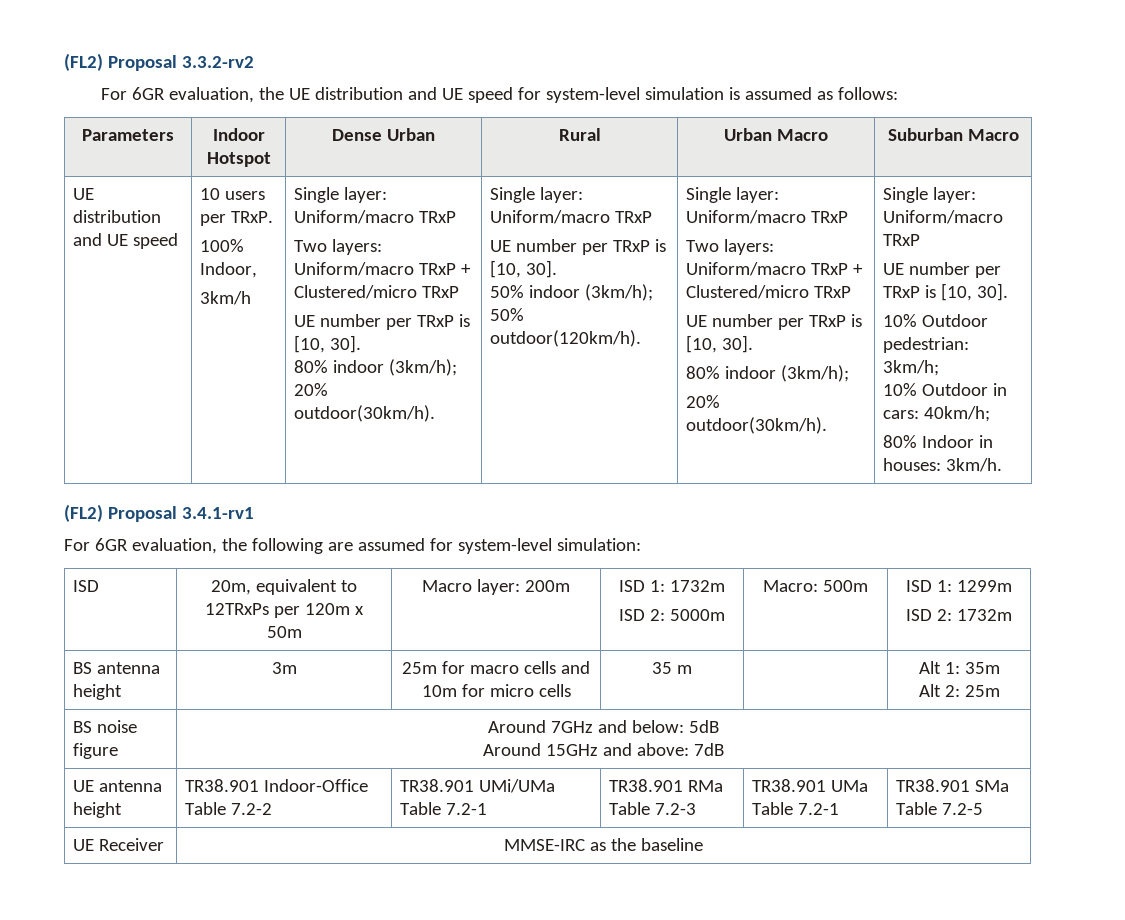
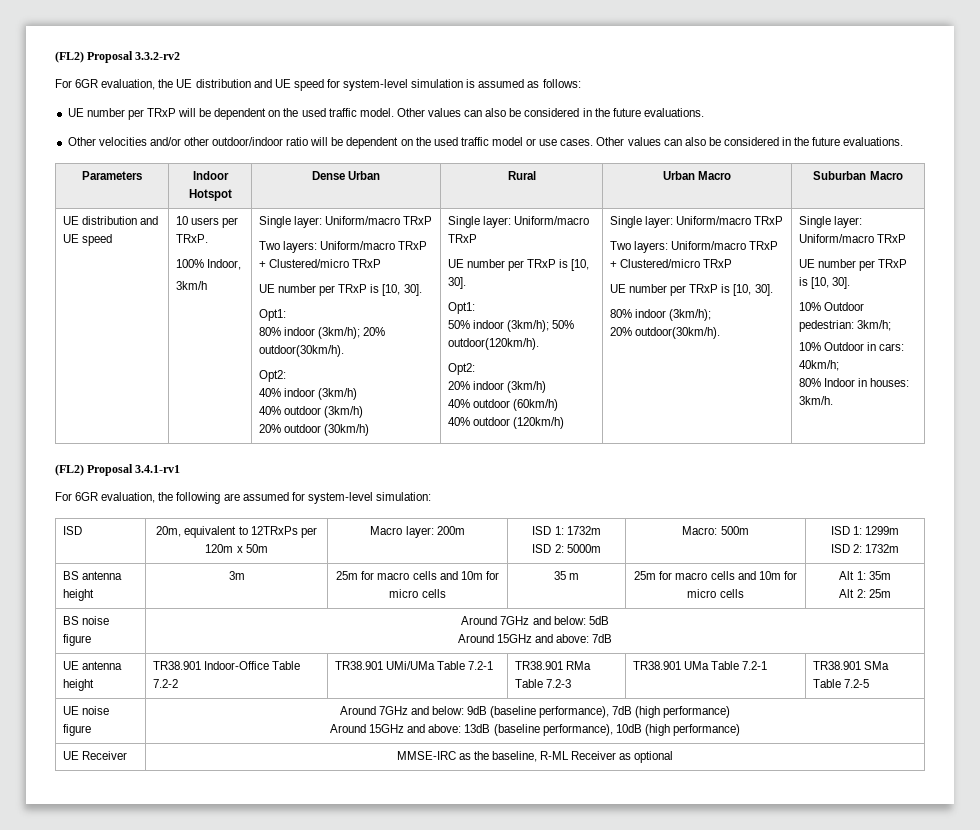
(899, 93) none -> [67,108,704,120] [67,137,904,149] // UE number per TRxP will be dependent on the used traffic model. Other values can also be considered in the future evaluations. // Other velocities and/or other outdoor/indoor ratio will be dependent on the used traffic model or use cases. Other values can also be considered in the future evaluations.
(362, 344) none -> [258,309,286,321] // Opt1:
(436, 413) none -> [258,370,286,382] [258,388,358,400] [258,406,364,418] [258,424,370,436] // Opt2: // 40% indoor (3km/h) // 40% outdoor (3km/h) // 20% outdoor (30km/h)
(558, 269) none -> [447,302,475,314] // Opt1:
(642, 338) none -> [447,363,475,375] [447,381,547,393] [447,399,559,411] [447,417,565,429] // Opt2: // 20% indoor (3km/h) // 40% outdoor (60km/h) // 40% outdoor (120km/h)
(692, 669) none -> [634,571,797,580] [687,589,744,598] 25m for macro cells and 10m for micro cells
(984, 809) none -> [62,706,109,715] [62,724,91,736] [339,706,731,718] [330,724,740,736] // UE noise figure | Around 7GHz and below: 9dB (baseline performance), 7dB (high performance) // Around 15GHz and above: 13dB (baseline performance), 10dB (high performance)
[640,838,703,851] baseline -> [491,751,674,763] baseline, R-ML Receiver as optional

